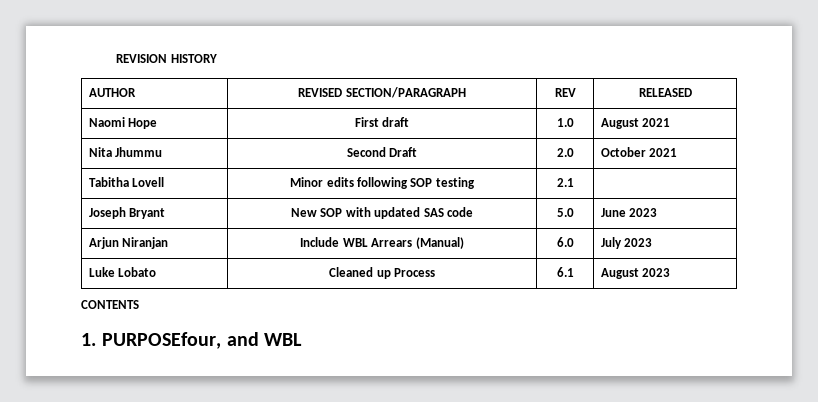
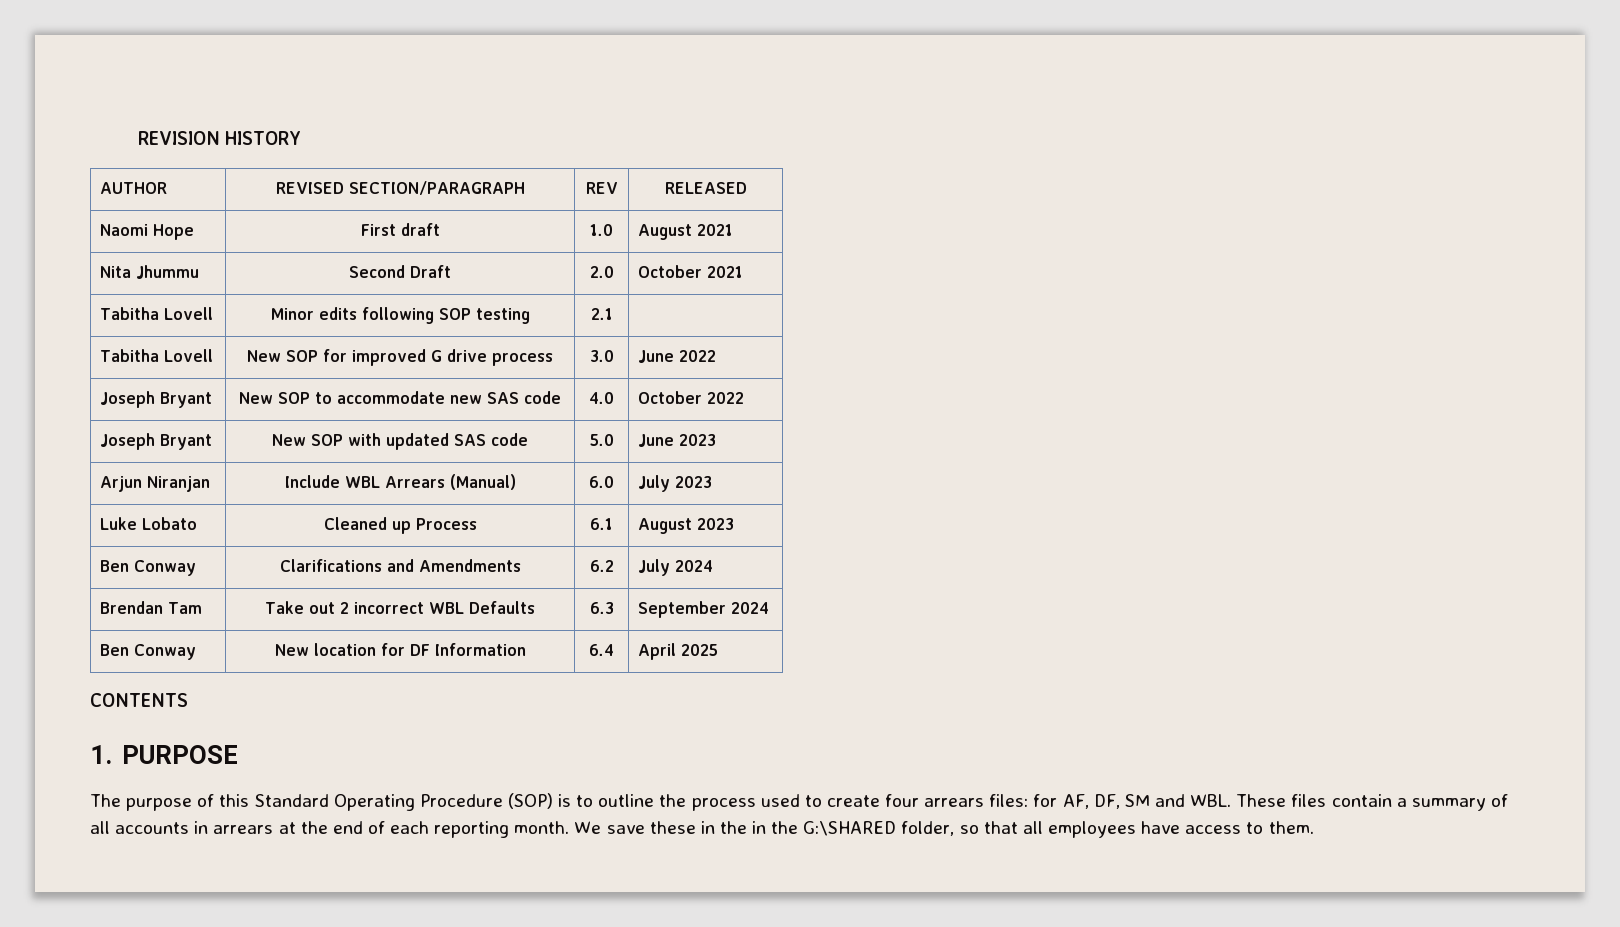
(574, 182) none -> [100,349,214,362] [247,349,553,366] [589,350,614,362] [638,350,717,363] [100,391,213,408] [239,391,561,404] [589,392,614,404] [638,391,745,404] // Tabitha Lovell | New SOP for improved G drive process | 3.0 | June 2022 // Joseph Bryant | New SOP to accommodate new SAS code | 4.0 | October 2022
[81,300,139,309] [81,332,302,349] // CONTENTS // 1. PURPOSEfour, and WBL -> [100,560,197,576] [279,559,521,572] [589,560,614,572] [638,559,714,576] [100,601,203,614] [265,601,535,614] [589,602,614,614] [638,601,770,618] [100,644,197,660] [274,643,526,656] [589,644,614,656] [638,643,719,660] [90,693,188,707] [90,745,238,764] [90,793,1508,811] [90,821,1314,838] // Ben Conway | Clarifications and Amendments | 6.2 | July 2024 // Brendan Tam | Take out 2 incorrect WBL Defaults | 6.3 | September 2024 // Ben Conway | New location for DF Information | 6.4 | April 2025 // CONTENTS // 1. PURPOSE // The purpose of this Standard Operating Procedure (SOP) is to outline the process used to create four arrears files: for AF, DF, SM and WBL. These files contain a summary of all accounts in arrears at the end of each reporting month. We save these in the in the G:\SHARED folder, so that all employees have access to them.

